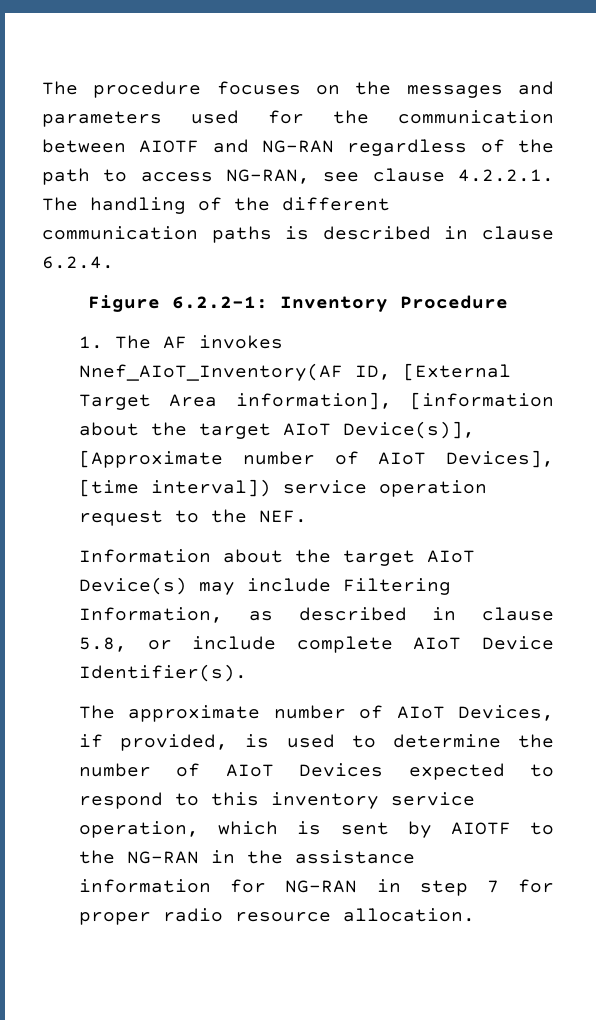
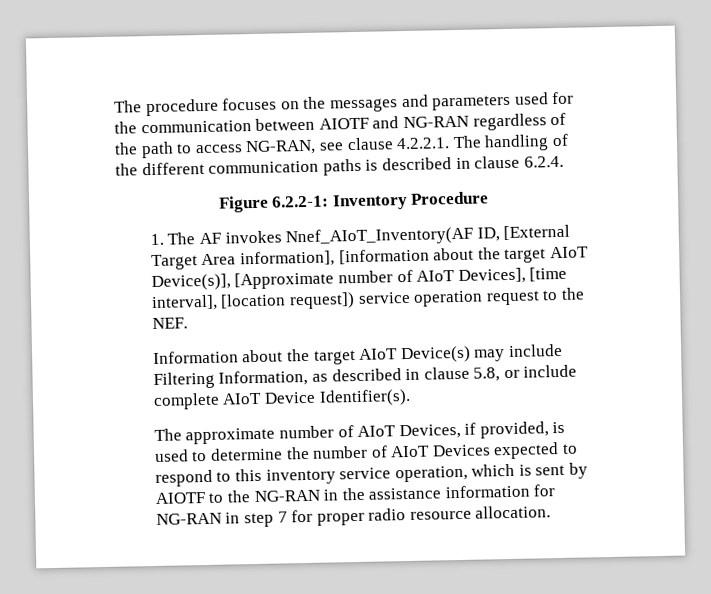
[151,479,272,497] interval]) -> [150,292,355,312] interval], [location request])

